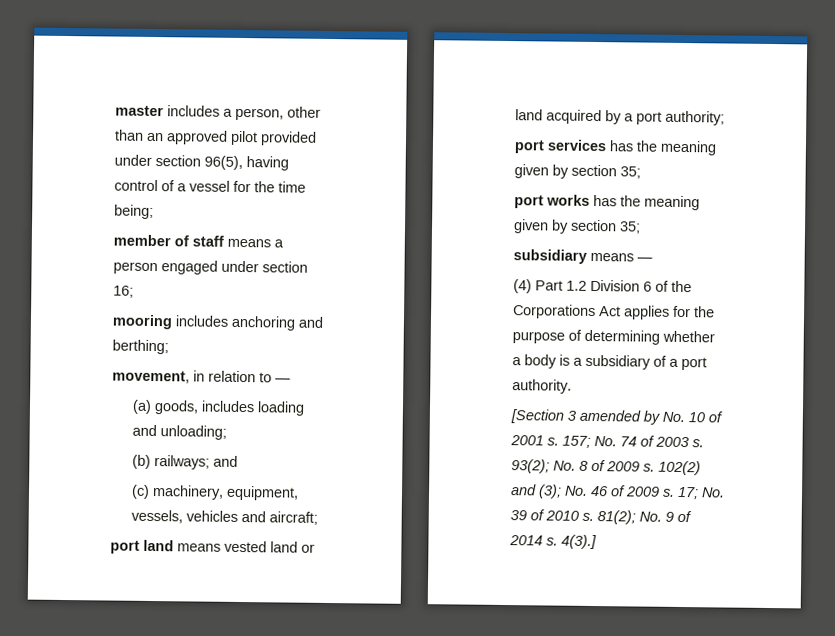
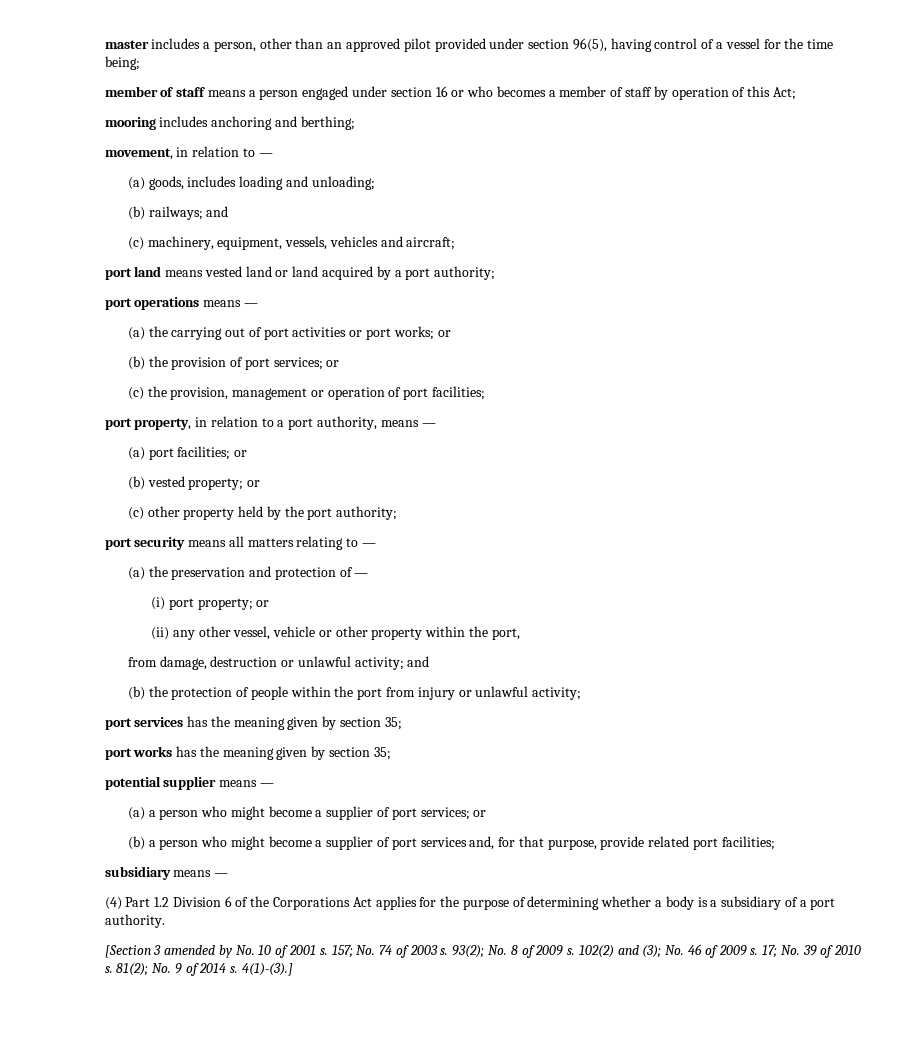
[113,285,135,298] 16; -> [435,86,796,100] 16 or who becomes a member of staff by operation of this Act;
(726, 118) none -> [104,297,258,310] [127,326,451,340] [127,356,340,370] [127,386,486,400] [104,416,436,430] [127,446,248,460] [127,476,261,490] [127,506,398,520] [104,536,376,550] [127,566,369,580] [151,597,270,610] [151,626,520,640] [127,656,430,670] [127,686,582,700] // port operations means — // (a) the carrying out of port activities or port works; or // (b) the provision of port services; or // (c) the provision, management or operation of port facilities; // port property, in relation to a port authority, means — // (a) port facilities; or // (b) vested property; or // (c) other property held by the port authority; // port security means all matters relating to — // (a) the preservation and protection of — // (i) port property; or // (ii) any other vessel, vehicle or other property within the port, // from damage, destruction or unlawful activity; and // (b) the protection of people within the port from injury or unlawful activity;
(642, 227) none -> [104,776,274,790] [127,806,487,820] [127,836,775,850] // potential supplier means — // (a) a person who might become a supplier of port services; or // (b) a person who might become a supplier of port services and, for that purpose, provide related port facilities;
[561,534,598,550] 4(3).] -> [241,963,293,976] 4(1)-(3).]

